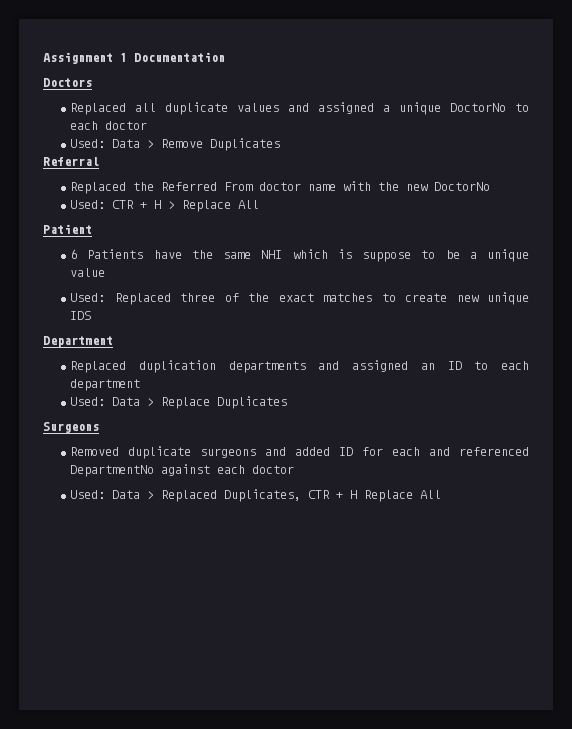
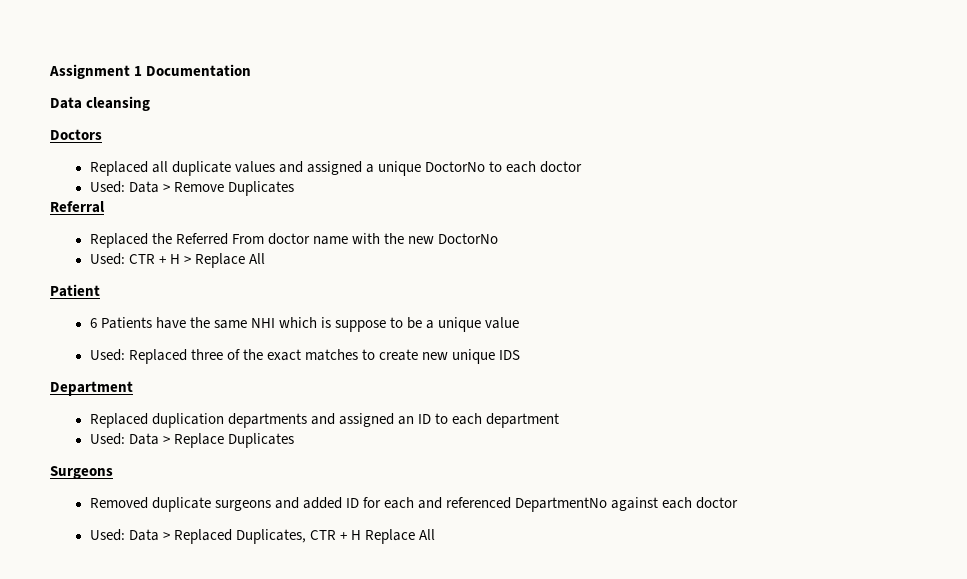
(225, 57) none -> [50,96,151,111] // Data cleansing

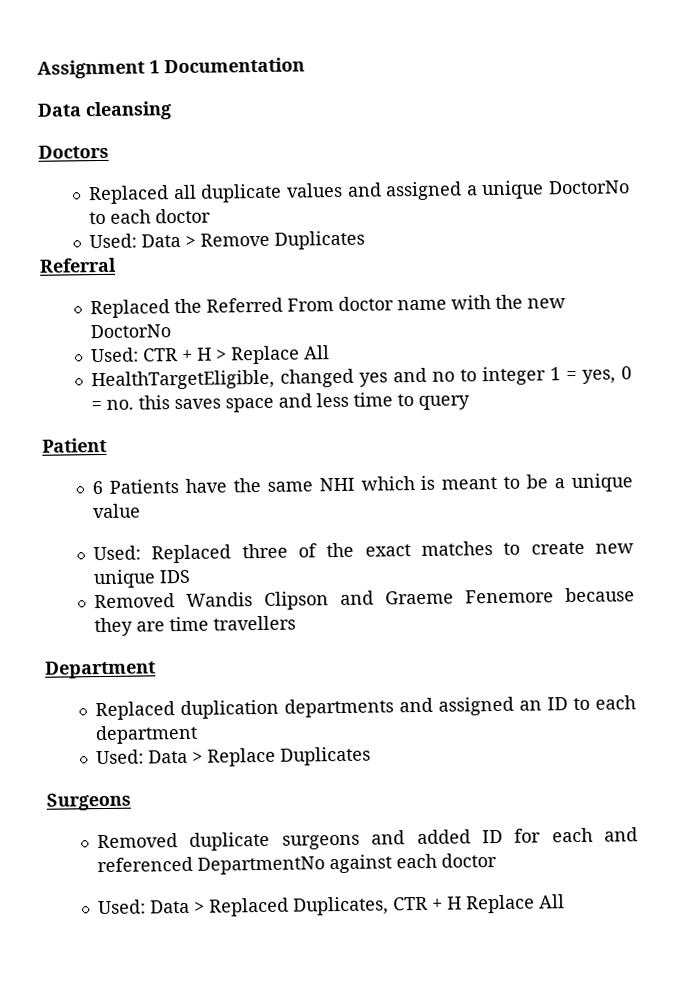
(265, 258) none -> [91,366,633,391] [91,392,471,413] // HealthTargetEligible, changed yes and no to integer 1 = yes, 0 = no. this saves space and less time to query
[335,320,387,332] suppose -> [441,476,498,490] meant
(521, 355) none -> [94,587,635,610] [94,615,297,637] // Removed Wandis Clipson and Graeme Fenemore because they are time travellers

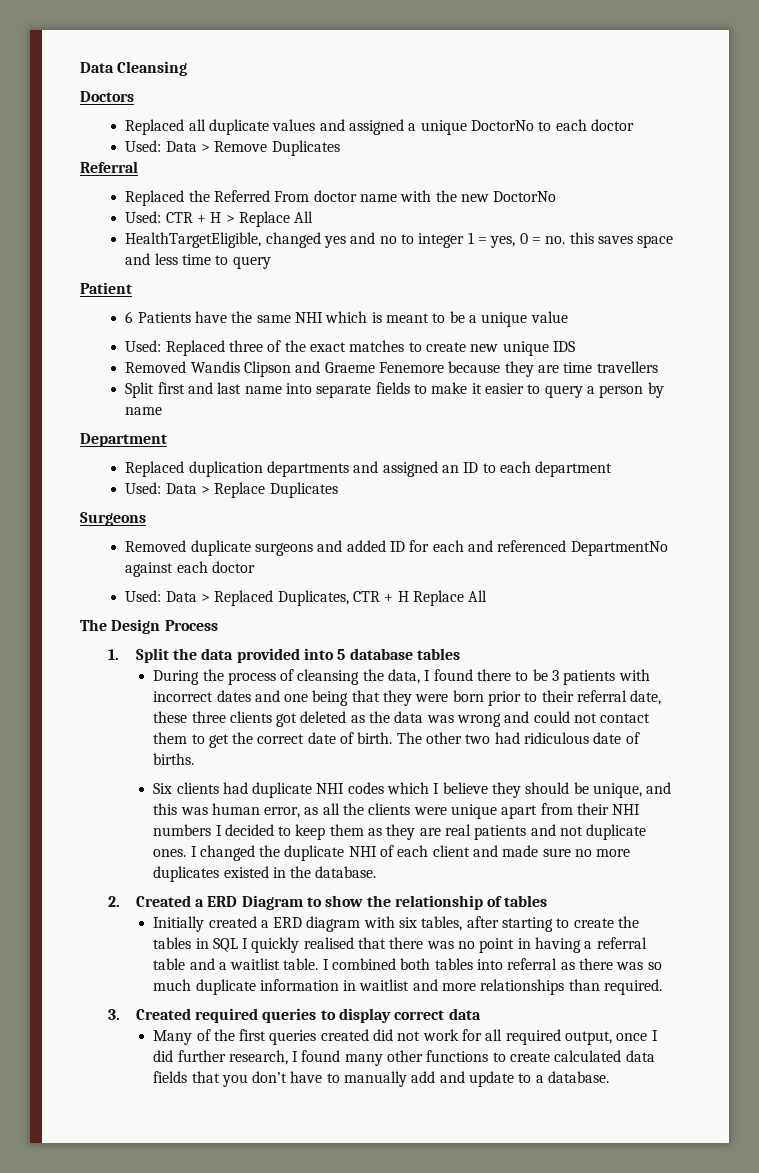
[37,57,305,79] [37,101,172,121] Assignment 1 Documentation // Data cleansing -> [80,61,188,76] Data Cleansing
(297, 623) none -> [125,382,664,398] [125,407,163,415] // Split first and last name into separate fields to make it easier to query a person by name
(566, 901) none -> [80,619,218,634] [107,648,460,663] [153,669,650,685] [153,690,662,706] [153,711,651,727] [153,732,640,748] [153,753,195,765] [153,782,672,798] [153,803,641,819] [153,824,647,840] [153,845,631,861] [153,866,377,882] [107,895,548,910] [153,916,640,932] [153,937,647,953] [153,958,662,970] [153,979,663,995] [107,1008,481,1023] [153,1029,658,1045] [153,1050,655,1066] [153,1071,610,1087] // The Design Process // 1. Split the data provided into 5 database tables // During the process of cleansing the data, I found there to be 3 patients with incorrect dates and one being that they were born prior to their referral date, these three clients got deleted as the data was wrong and could not contact them to get the correct date of birth. The other two had ridiculous date of births. // Six clients had duplicate NHI codes which I believe they should be unique, and this was human error, as all the clients were unique apart from their NHI numbers I decided to keep them as they are real patients and not duplicate ones. I changed the duplicate NHI of each client and made sure no more duplicates existed in the database. // 2. Created a ERD Diagram to show the relationship of tables // Initially created a ERD diagram with six tables, after starting to create the tables in SQL I quickly realised that there was no point in having a referral table and a waitlist table. I combined both tables into referral as there was so much duplicate information in waitlist and more relationships than required. // 3. Created required queries to display correct data // Many of the first queries created did not work for all required output, once I did further research, I found many other functions to create calculated data fields that you don’t have to manually add and update to a database.

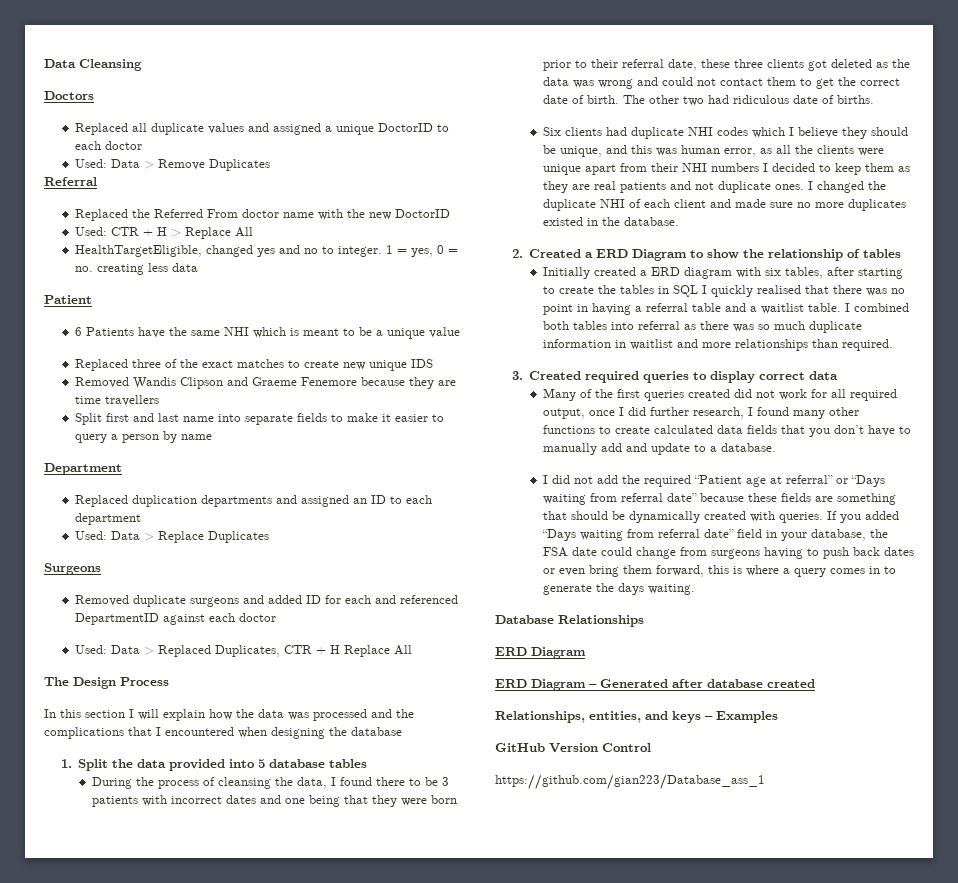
[470,120,534,131] DoctorNo -> [377,123,433,132] DoctorID
[493,191,557,202] DoctorNo -> [394,209,450,218] DoctorID
[418,233,465,248] integer -> [337,246,382,257] integer.
[569,232,674,248] [125,253,271,269] this saves space and less time to query -> [96,263,198,275] creating less data
[125,340,162,352] Used: -> (460, 332) none
[570,541,668,556] DepartmentNo -> [74,613,159,625] DepartmentID
(218, 625) none -> [44,709,414,721] [44,727,402,739] // In this section I will explain how the data was processed and the complications that I encountered when designing the database
(610, 1077) none -> [542,475,885,487] [542,493,896,505] [542,511,899,523] [541,529,888,541] [542,547,914,559] [542,565,896,577] [542,583,695,595] [495,615,644,627] [495,647,586,659] [495,679,815,691] [495,711,778,723] [495,743,651,753] [495,774,765,790] // I did not add the required “Patient age at referral” or “Days waiting from referral date” because these fields are something that should be dynamically created with queries. If you added “Days waiting from referral date” field in your database, the FSA date could change from surgeons having to push back dates or even bring them forward, this is where a query comes in to generate the days waiting. // Database Relationships // ERD Diagram // ERD Diagram – Generated after database created // Relationships, entities, and keys – Examples // GitHub Version Control // https://github.com/gian223/Database_ass_1

